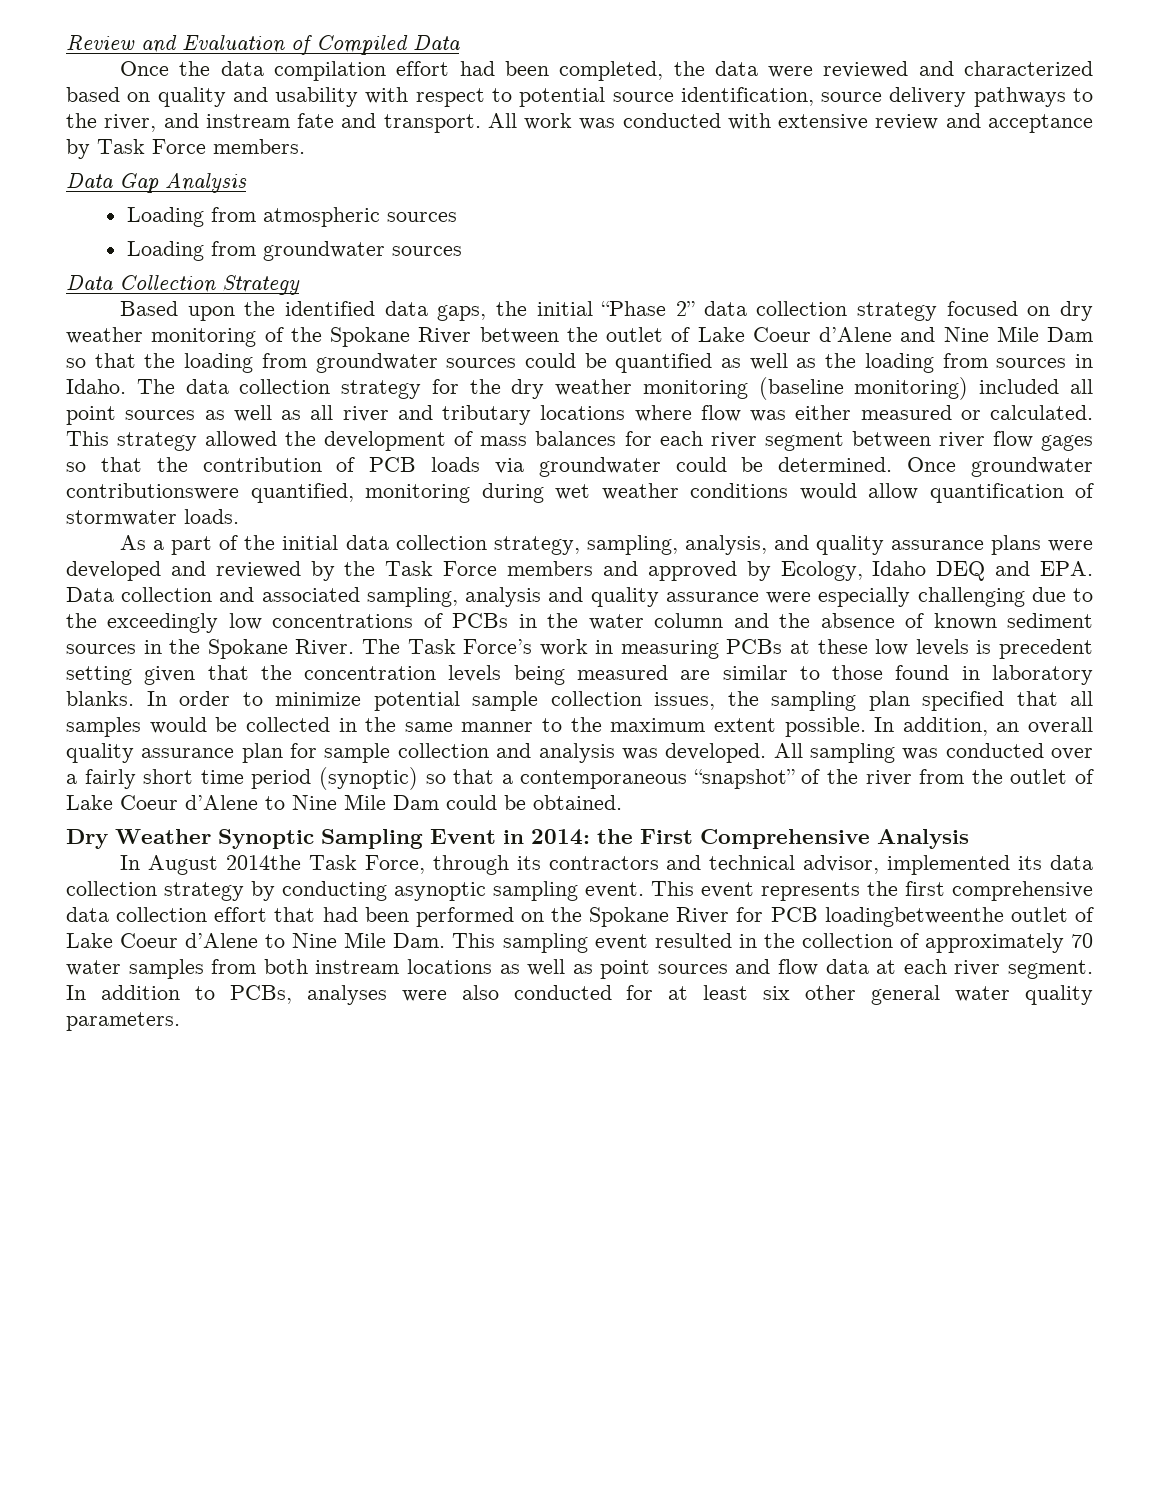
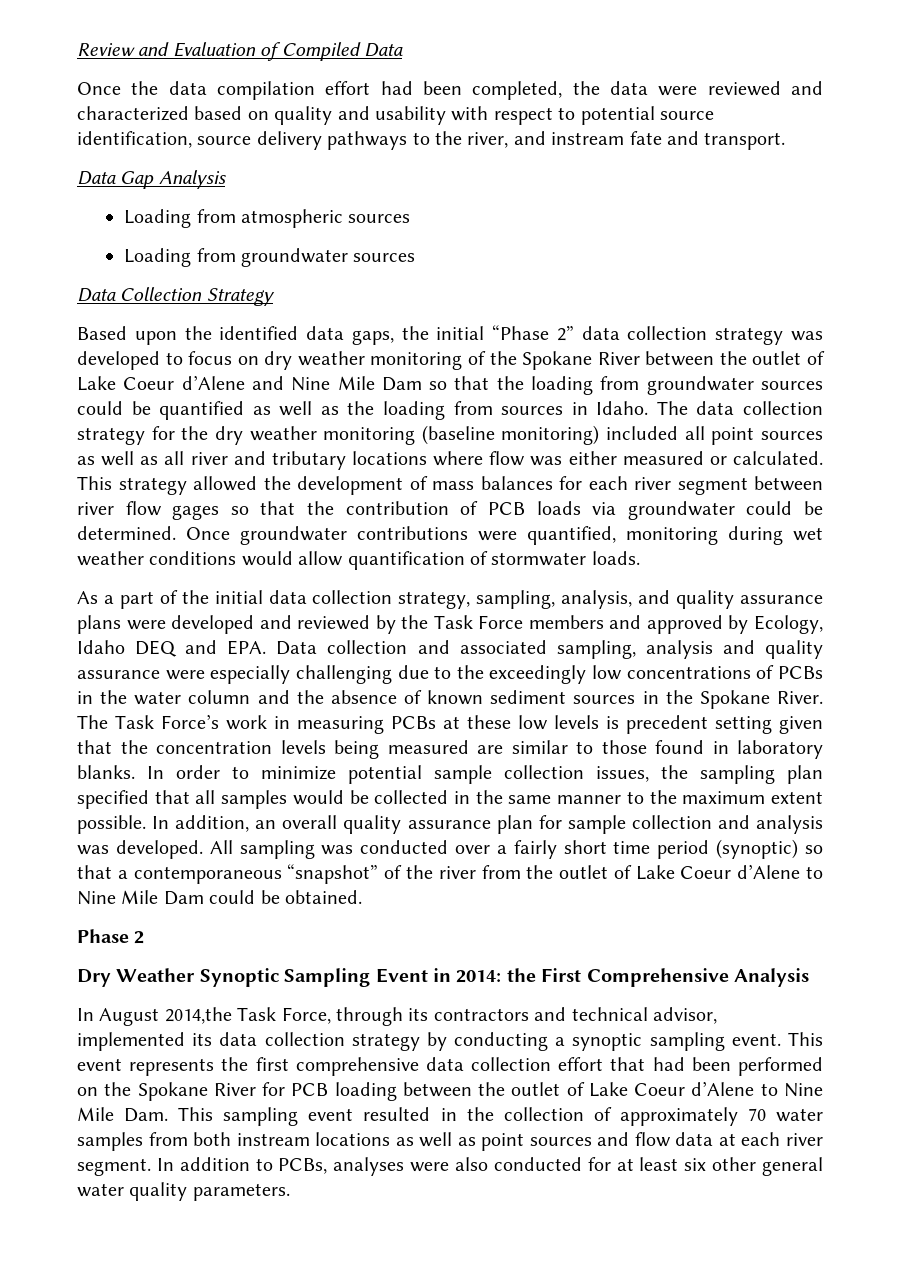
[487,113,1093,133] [66,139,305,159] All work was conducted with extensive review and acceptance by Task Force members. -> (786, 141) none
[946,301,1018,316] focused -> [790,331,823,341] [77,351,233,370] was developed to focus
[66,483,239,500] contributionswere -> [357,526,517,541] contributions were
(622, 802) none -> [77,929,145,944] // Phase 2
[225,855,301,870] 2014the -> [164,1007,232,1024] 2014,the
[394,882,486,901] asynoptic -> [555,1033,643,1051] a synoptic
[824,907,1004,927] loadingbetweenthe -> [334,1082,506,1101] loading between the

